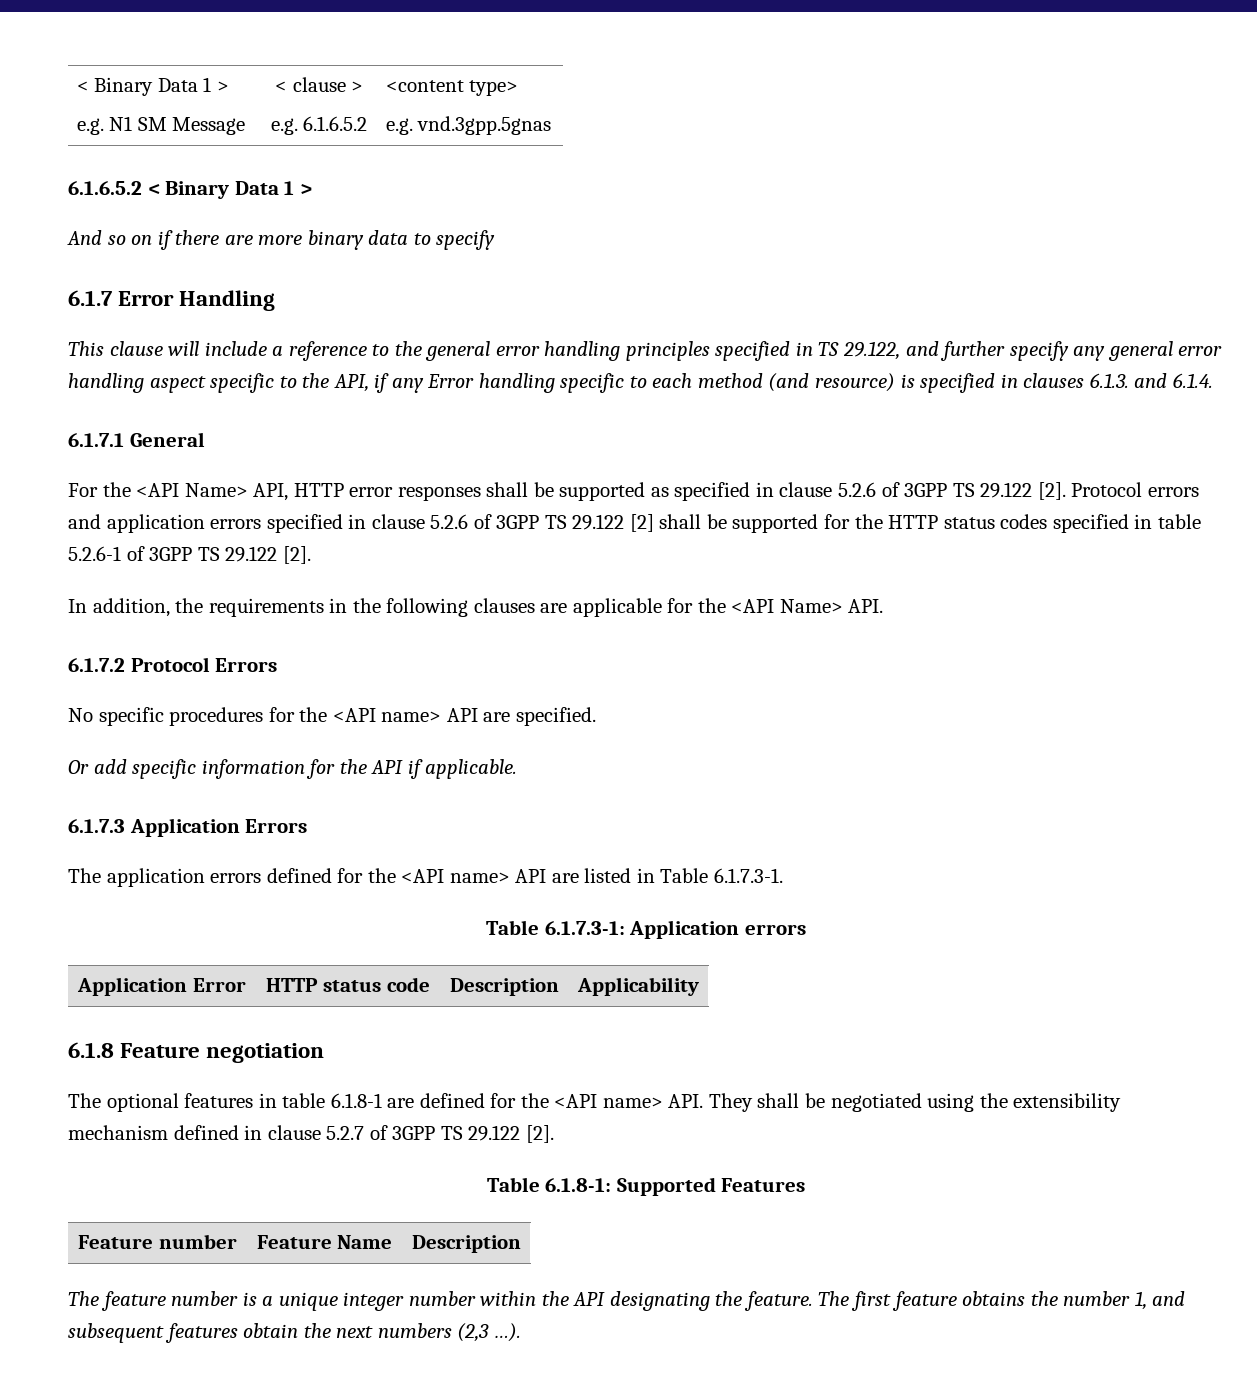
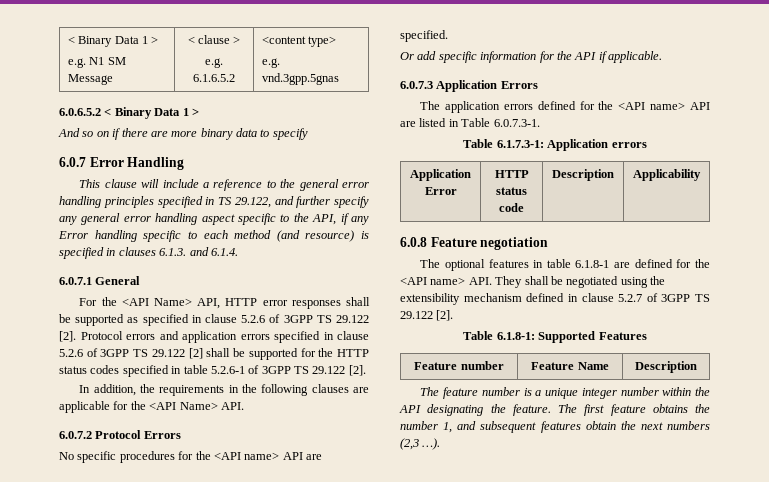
[68,181,142,195] 6.1.6.5.2 -> [59,108,101,116] 6.0.6.5.2
[68,290,113,306] 6.1.7 -> [59,157,86,167] 6.0.7
[68,433,124,447] 6.1.7.1 -> [59,277,92,285] 6.0.7.1
[68,658,125,672] 6.1.7.2 -> [59,431,92,439] 6.0.7.2
[68,819,125,833] 6.1.7.3 -> [400,81,433,89] 6.0.7.3
[713,868,783,883] 6.1.7.3-1. -> [493,119,540,127] 6.0.7.3-1.
[68,1042,114,1058] 6.1.8 -> [400,237,427,247] 6.0.8

